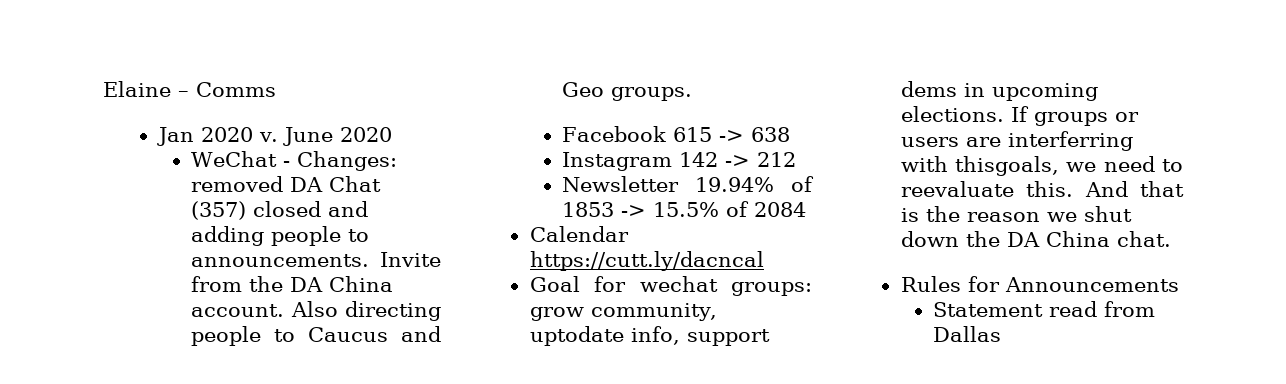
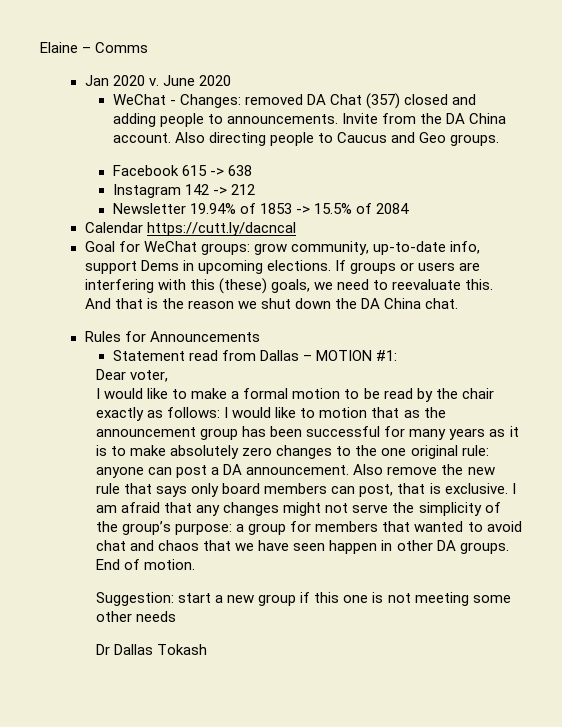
[639,276,718,292] wechat -> [143,241,197,252] WeChat
[529,326,624,346] uptodate -> [372,241,446,255] up-to-date
[900,81,957,97] dems -> [140,260,179,271] Dems
[1007,131,1133,151] [900,156,1059,176] interferring with thisgoals, -> [84,278,310,294] interfering with this (these) goals,
(1002, 334) none -> [302,350,397,361] [96,369,169,382] [96,388,494,402] [96,407,446,421] [96,426,519,440] [96,445,489,459] [96,464,495,478] [96,483,516,497] [96,502,501,516] [96,521,522,535] [96,540,509,554] [96,559,196,570] [96,592,511,606] [96,611,177,622] [96,644,208,655] – MOTION #1: // Dear voter, // I would like to make a formal motion to be read by the chair exactly as follows: I would like to motion that as the announcement group has been successful for many years as it is to make absolutely zero changes to the one original rule: anyone can post a DA announcement. Also remove the new rule that says only board members can post, that is exclusive. I am afraid that any changes might not serve the simplicity of the group’s purpose: a group for members that wanted to avoid chat and chaos that we have seen happen in other DA groups. End of motion. // Suggestion: start a new group if this one is not meeting some other needs // Dr Dallas Tokash

